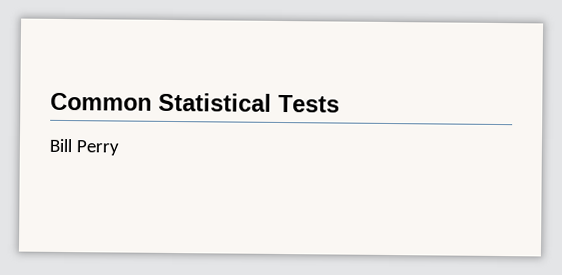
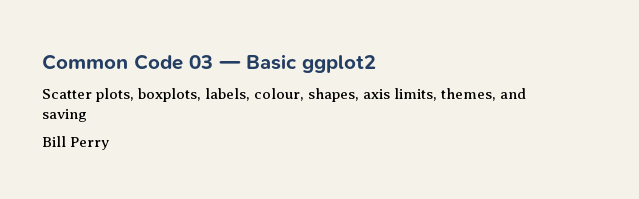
[158,92,340,113] Statistical Tests -> [134,54,376,73] [42,88,527,102] [42,109,87,122] Code 03 — Basic ggplot2 // Scatter plots, boxplots, labels, colour, shapes, axis limits, themes, and saving

